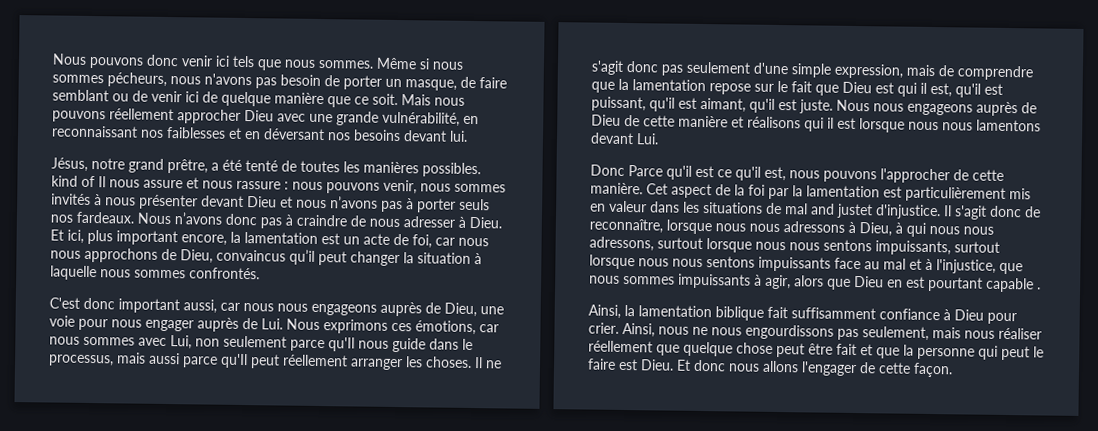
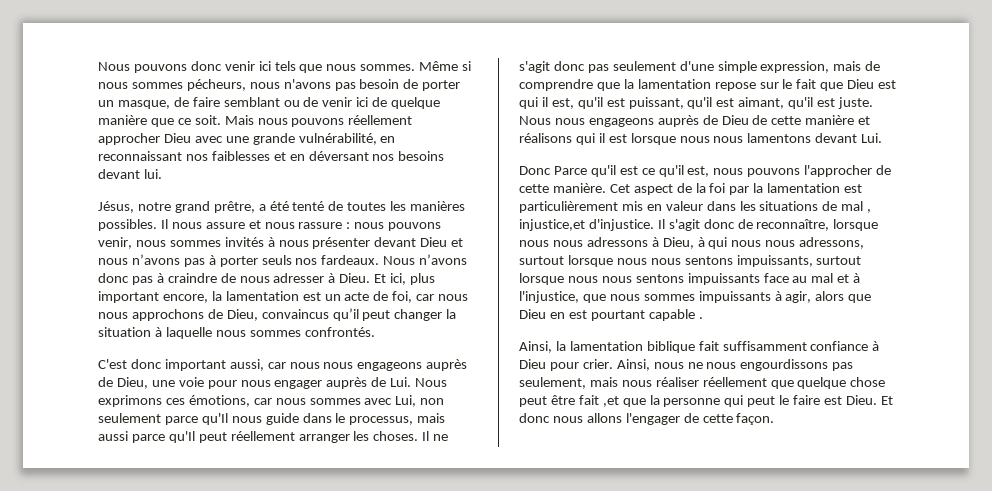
[51,175,95,188] kind of -> (157, 225) none
[811,203,873,219] and justet -> [867,209,872,213] [519,219,585,231] , injustice,et
[860,344,873,356] et -> [602,396,619,407] ,et

